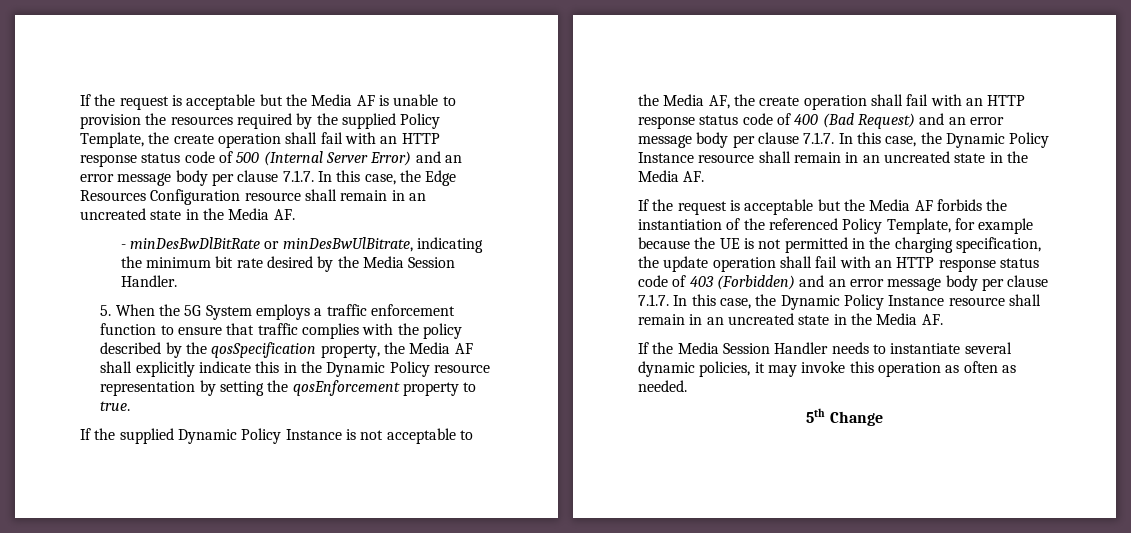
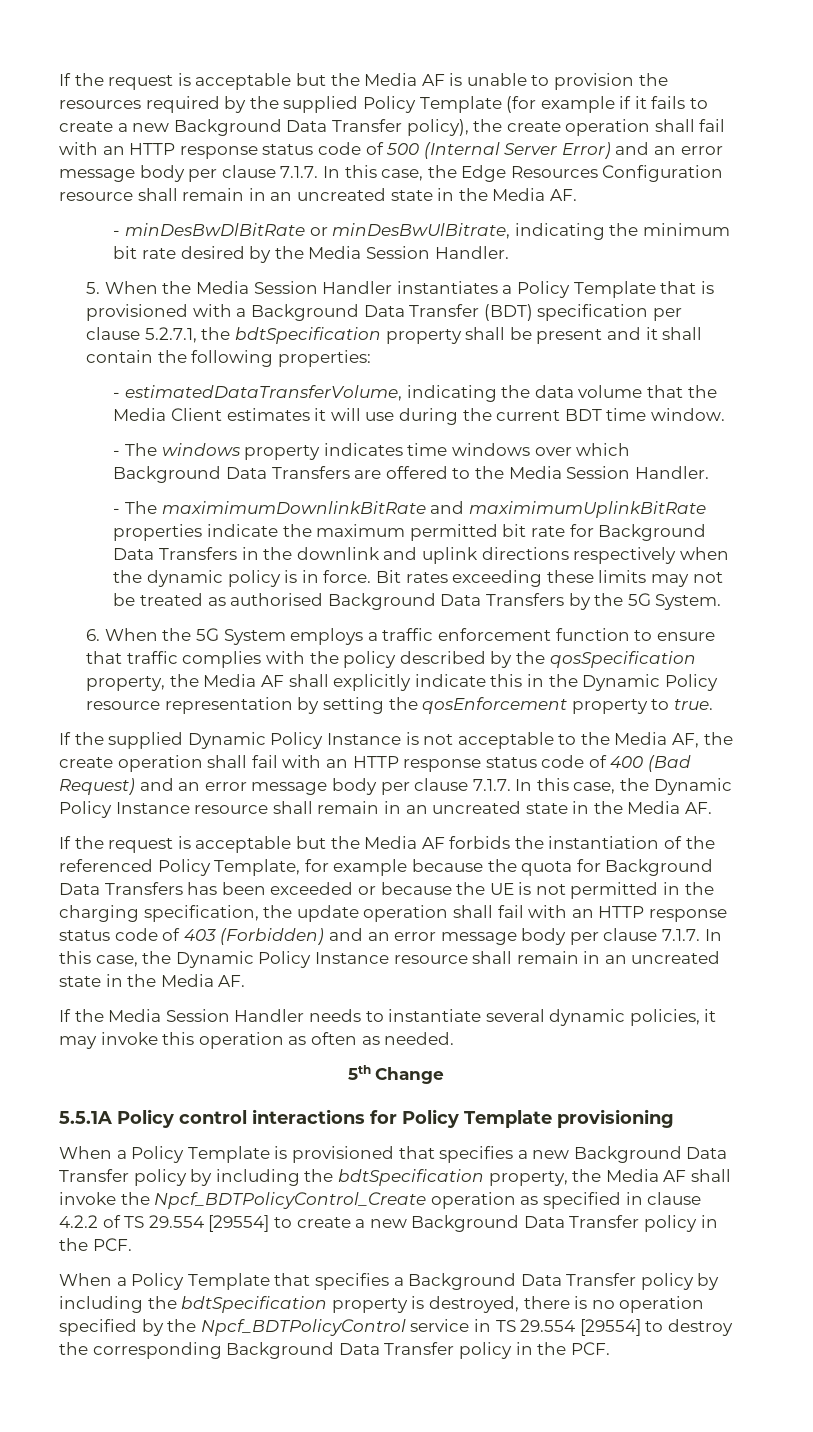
[80,132,144,148] Template, -> [419,96,709,113] [59,119,469,136] Template (for example if it fails to create a new Background Data Transfer policy),
(181, 310) none -> [195,281,714,298] [86,304,682,321] [86,327,703,344] [86,350,371,367] [113,385,717,402] [113,408,725,425] [113,443,631,460] [113,466,709,483] [113,501,706,518] [113,524,707,541] [113,547,729,564] [113,570,723,587] [113,593,722,610] [86,628,192,641] Media Session Handler instantiates a Policy Template that is provisioned with a Background Data Transfer (BDT) specification per clause 5.2.7.1, the bdtSpecification property shall be present and it shall contain the following properties: // - estimatedDataTransferVolume, indicating the data volume that the Media Client estimates it will use during the current BDT time window. // - The windows property indicates time windows over which Background Data Transfers are offered to the Media Session Handler. // - The maximimumDownlinkBitRate and maximimumUplinkBitRate properties indicate the maximum permitted bit rate for Background Data Transfers in the downlink and uplink directions respectively when the dynamic policy is in force. Bit rates exceeding these limits may not be treated as authorised Background Data Transfers by the 5G System. // 6. When the
(716, 243) none -> [521,859,714,876] [59,882,486,895] quota for Background Data Transfers has been exceeded or because the
(883, 418) none -> [59,1109,674,1128] [59,1146,728,1163] [59,1169,731,1186] [59,1192,702,1209] [59,1215,718,1232] [59,1238,132,1251] [59,1273,720,1290] [59,1296,705,1313] [59,1319,733,1336] [59,1342,610,1359] // 5.5.1A Policy control interactions for Policy Template provisioning // When a Policy Template is provisioned that specifies a new Background Data Transfer policy by including the bdtSpecification property, the Media AF shall invoke the Npcf_BDTPolicyControl_Create operation as specified in clause 4.2.2 of TS 29.554 [29554] to create a new Background Data Transfer policy in the PCF. // When a Policy Template that specifies a Background Data Transfer policy by including the bdtSpecification property is destroyed, there is no operation specified by the Npcf_BDTPolicyControl service in TS 29.554 [29554] to destroy the corresponding Background Data Transfer policy in the PCF.

